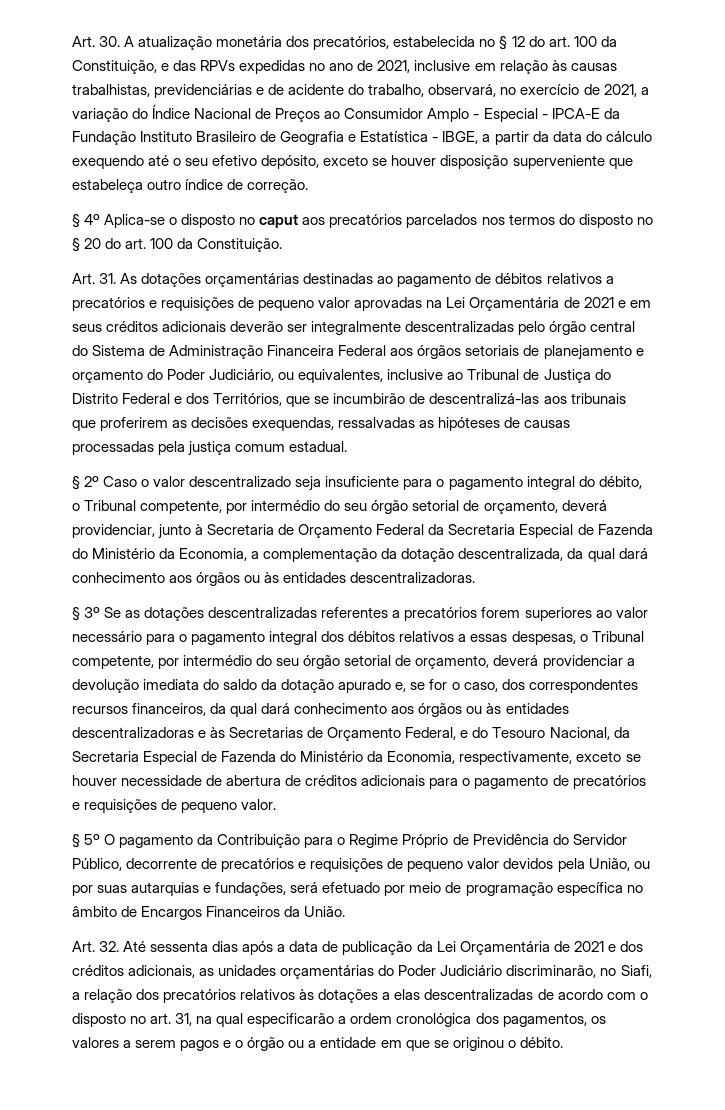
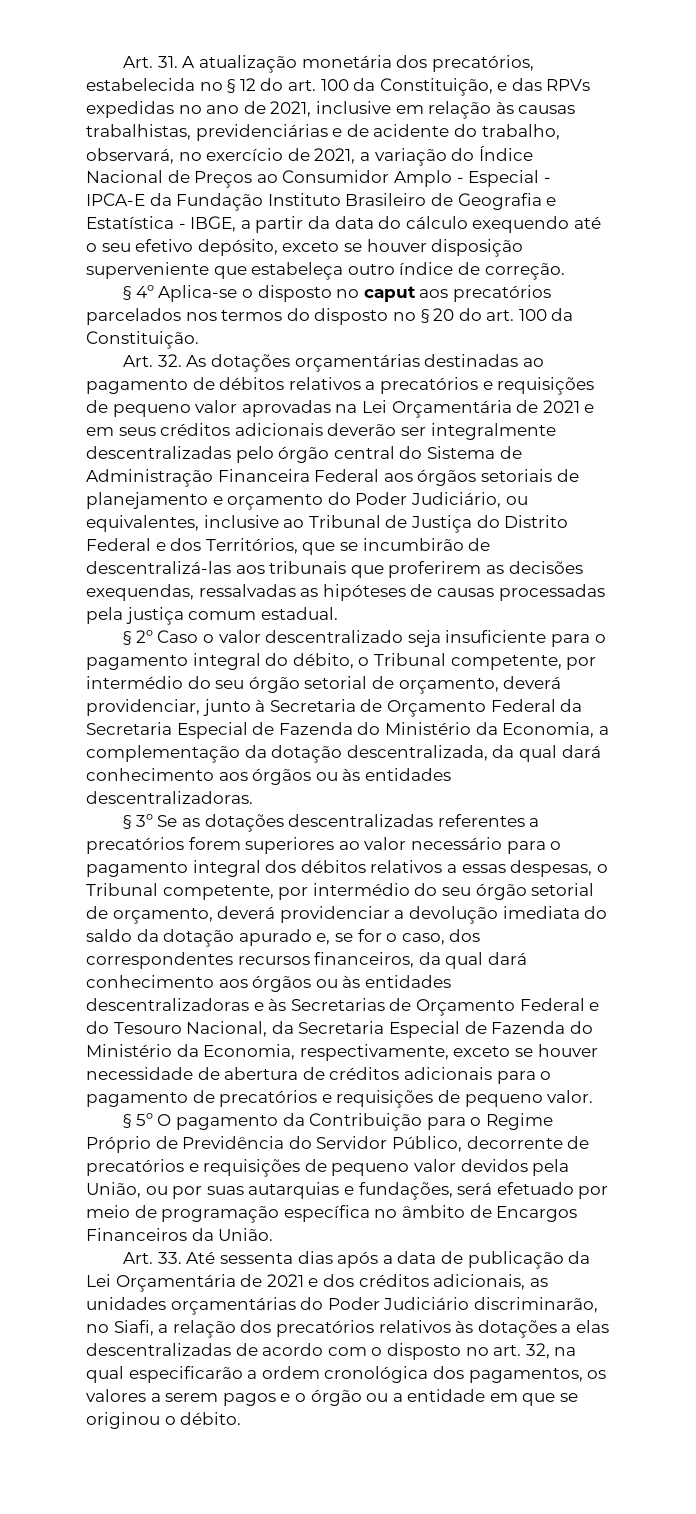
[72,36,121,47] Art. 30. -> [123,56,178,68] Art. 31.
[99,273,117,284] 31. -> [157,354,182,367] 32.
[405,727,457,740] Federal, -> [519,998,585,1011] Federal
[99,941,120,952] 32. -> [157,1252,182,1264] 33.
[175,1013,193,1026] 31, -> [525,1343,550,1359] 32,

